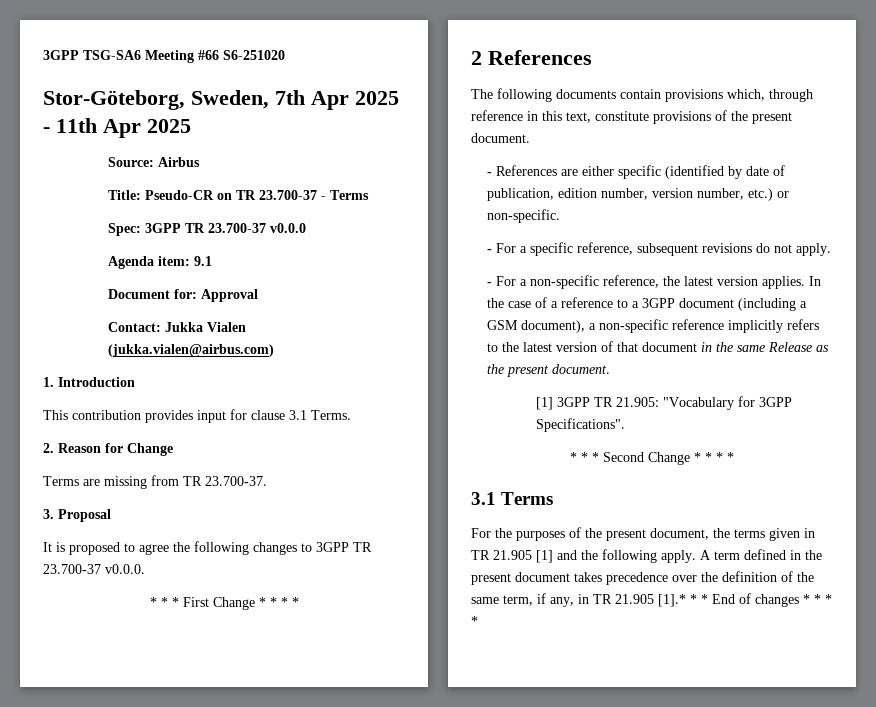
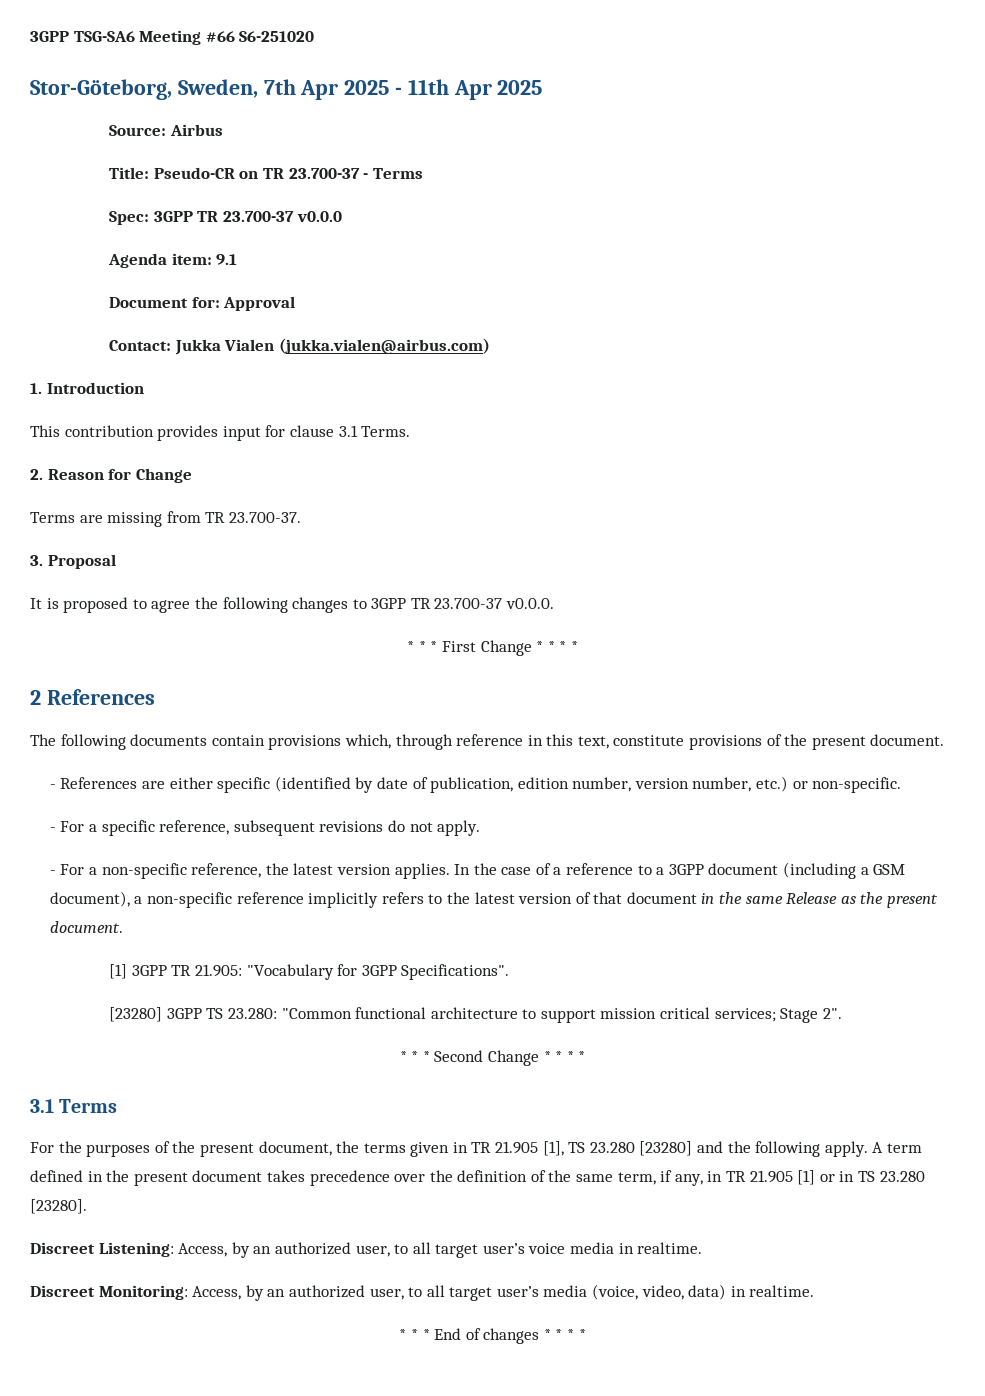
(626, 425) none -> [109,1007,842,1023] // [23280] 3GPP TS 23.280: "Common functional architecture to support mission critical services; Stage 2".
[536,550,553,563] [1] -> [542,1141,693,1156] [1], TS 23.280 [23280]
[658,594,686,607] [1].* -> [797,1170,925,1185] [30,1199,87,1214] [30,1242,703,1258] [30,1284,815,1301] [399,1329,407,1340] [1] or in TS 23.280 [23280]. // Discreet Listening: Access, by an authorized user, to all target user’s voice media in realtime. // Discreet Monitoring: Access, by an authorized user, to all target user’s media (voice, video, data) in realtime. // *

